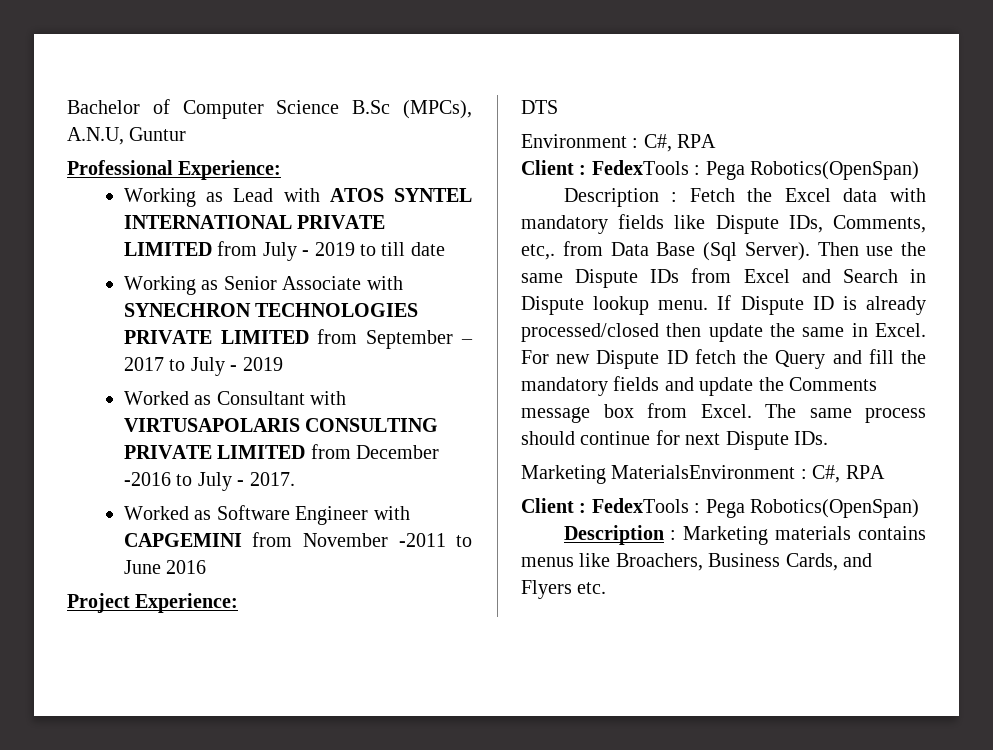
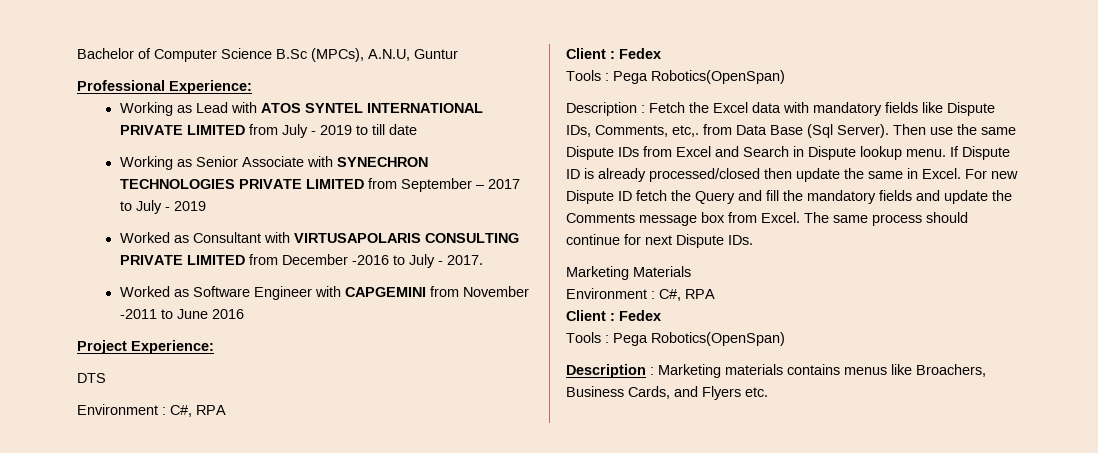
[591,160,689,175] FedexTools -> [619,48,661,59] [566,70,601,81] Fedex // Tools
[611,465,885,483] [521,498,689,513] MaterialsEnvironment : C#, RPA // Client : FedexTools -> [633,266,691,277] [566,288,715,301] [566,310,661,321] [566,332,601,343] Materials // Environment : C#, RPA // Client : Fedex // Tools

